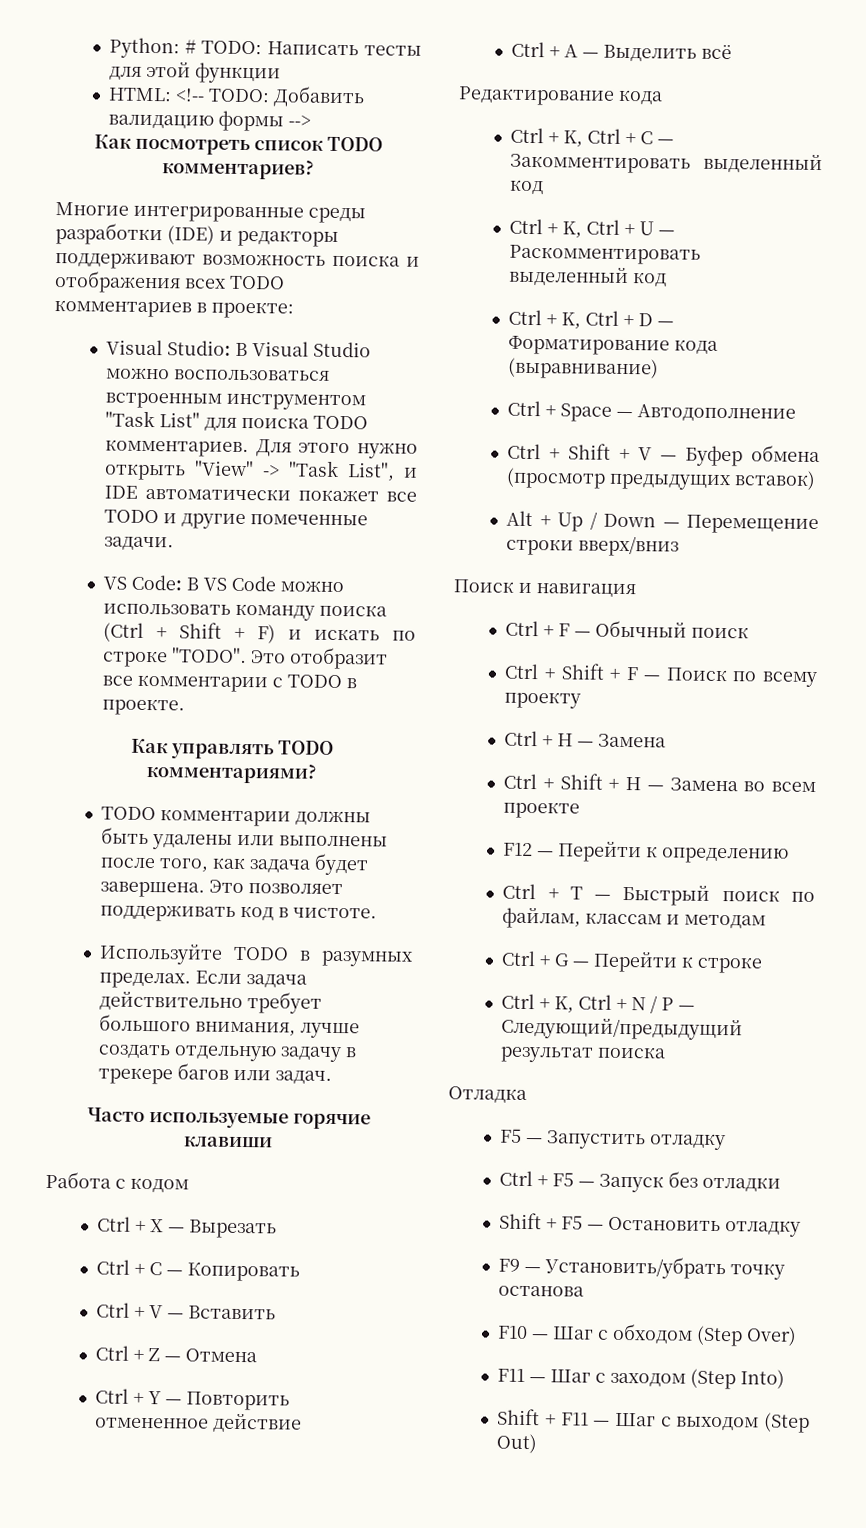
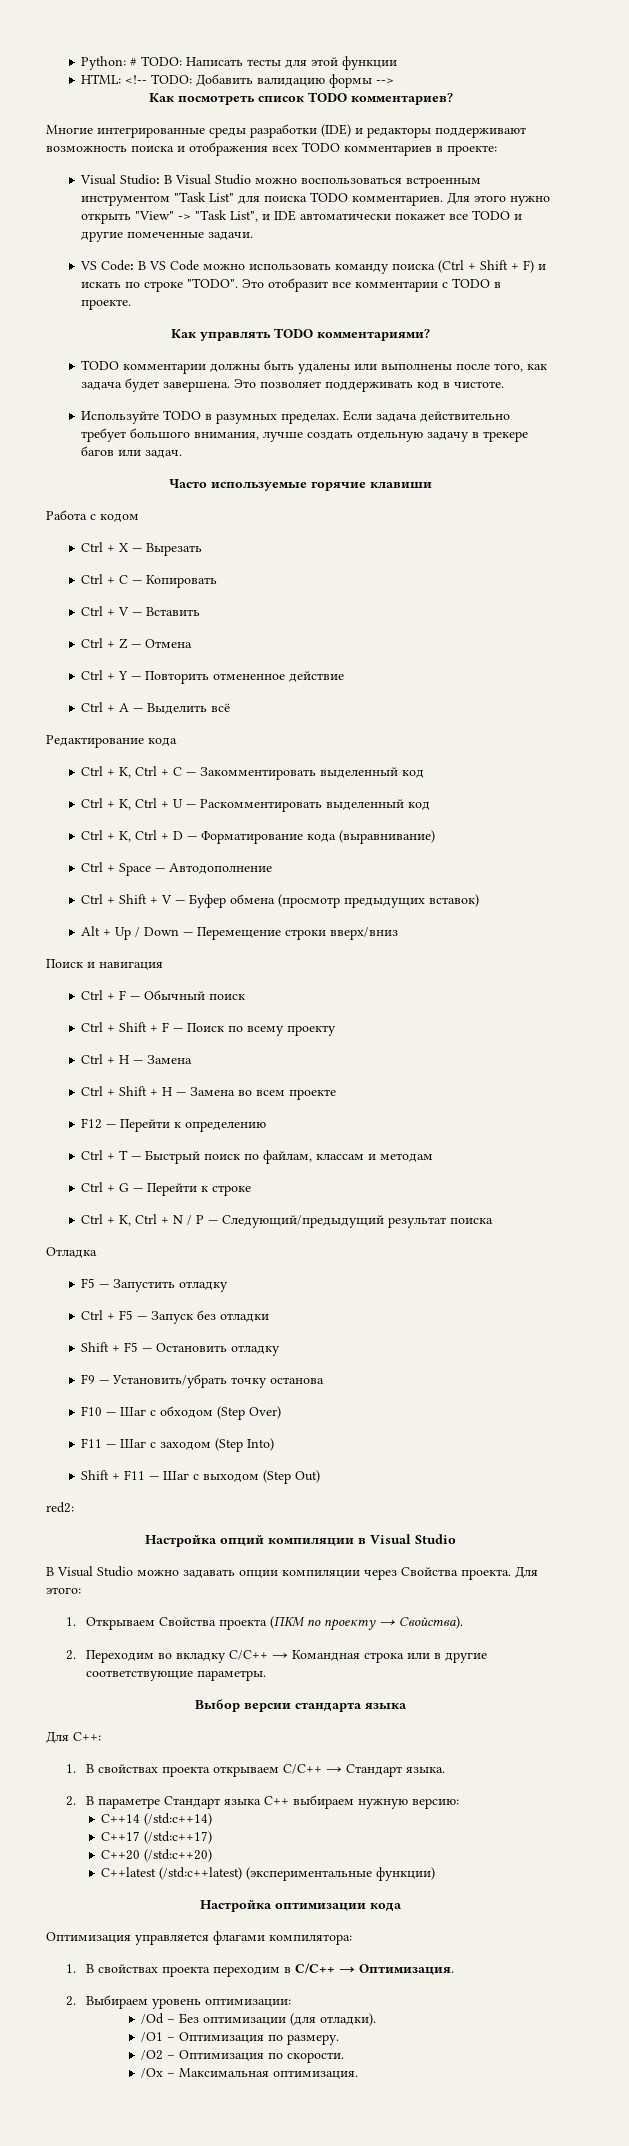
(538, 1443) none -> [46,1502,74,1513] [145,1534,456,1547] [46,1566,538,1580] [46,1587,81,1594] [65,1616,463,1631] [65,1650,487,1663] [85,1670,266,1681] [195,1699,407,1712] [46,1731,101,1744] [65,1764,445,1777] [65,1795,459,1809] [101,1813,213,1826] [101,1831,213,1844] [101,1849,213,1862] [101,1867,436,1881] [200,1899,402,1912] [46,1931,352,1945] [65,1963,454,1977] [65,1995,291,2009] [141,2013,377,2026] [141,2032,340,2045] [141,2050,345,2063] [141,2068,359,2079] // red2: // Настройка опций компиляции в Visual Studio // В Visual Studio можно задавать опции компиляции через Свойства проекта. Для этого: // 1. Открываем Свойства проекта (ПКМ по проекту → Свойства). // 2. Переходим во вкладку C/C++ → Командная строка или в другие соответствующие параметры. // Выбор версии стандарта языка // Для C++: // 1. В свойствах проекта открываем C/C++ → Стандарт языка. // 2. В параметре Стандарт языка C++ выбираем нужную версию: // C++14 (/std:c++14) // C++17 (/std:c++17) // C++20 (/std:c++20) // C++latest (/std:c++latest) (экспериментальные функции) // Настройка оптимизации кода // Оптимизация управляется флагами компилятора: // 1. В свойствах проекта переходим в C/C++ → Оптимизация. // 2. Выбираем уровень оптимизации: // /Od – Без оптимизации (для отладки). // /O1 – Оптимизация по размеру. // /O2 – Оптимизация по скорости. // /Ox – Максимальная оптимизация.

